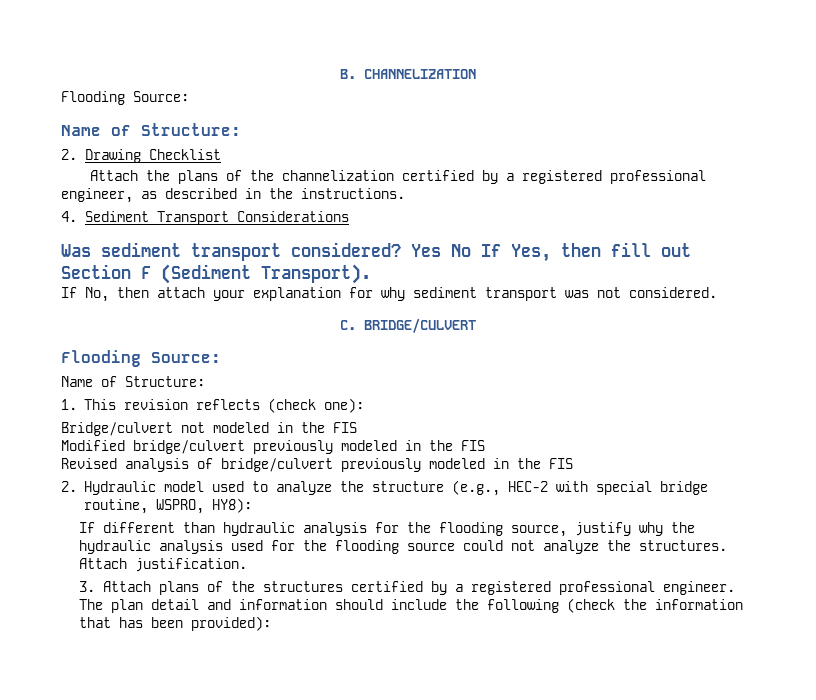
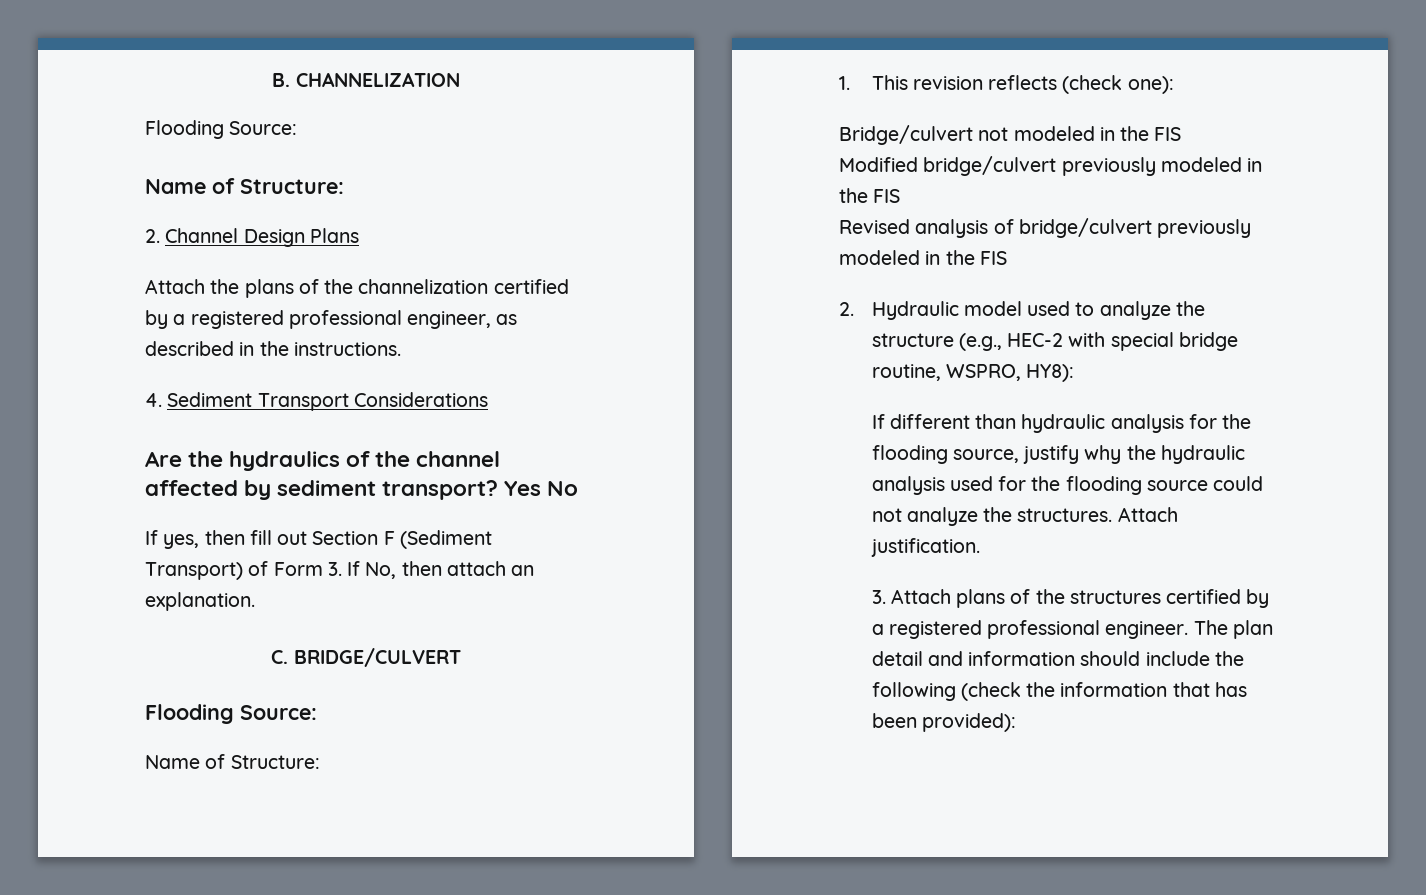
[85,149,221,163] Drawing Checklist -> [165,228,359,247] Channel Design Plans
[61,242,401,261] Was sediment transport considered? -> [145,451,501,471] [145,480,499,500] Are the hydraulics of the channel affected by sediment transport?
[481,244,551,262] If Yes, -> [145,530,200,549] // If yes,
[261,264,371,284] [61,287,717,302] Transport). // If No, then attach your explanation for why sediment transport was not considered. -> [145,561,535,580] [145,592,255,611] Transport) of Form 3. If No, then attach an explanation.

